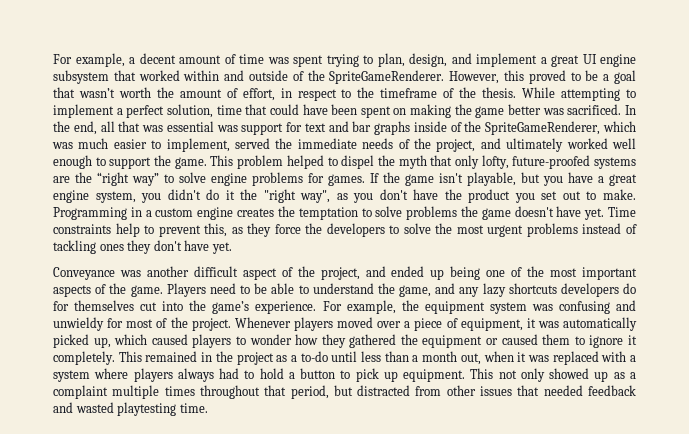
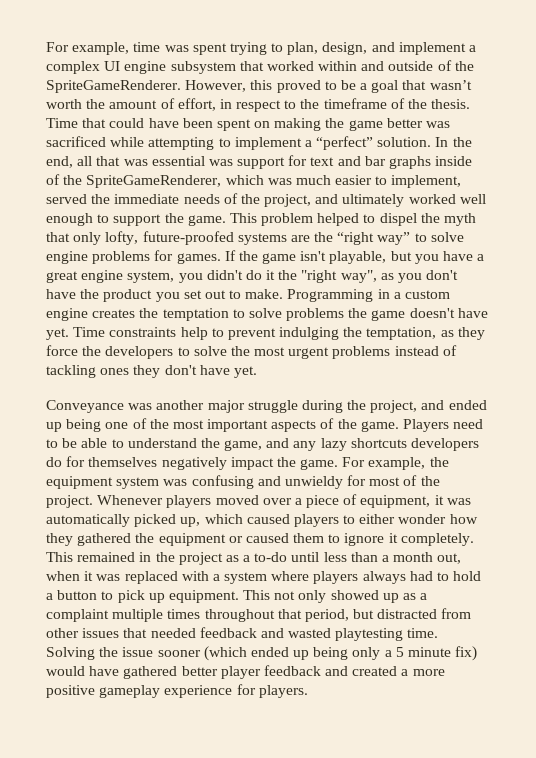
[53,53,236,67] For example, a decent amount of -> [46,42,130,55] For example,
[551,55,579,67] great -> [46,61,100,74] complex
[522,87,636,101] [53,104,242,118] While attempting to implement a perfect solution, time -> [46,118,78,128] Time
[567,104,622,115] sacrificed. -> [46,136,432,150] sacrificed while attempting to implement a “perfect” solution.
[204,223,228,237] this, -> [279,327,437,340] indulging the temptation,
[193,266,293,280] difficult aspect of -> [207,400,343,413] major struggle during
[140,300,317,314] cut into the game’s experience. -> [161,457,339,470] negatively impact the game.
(246, 340) none -> [359,514,396,524] either
(208, 408) none -> [46,646,478,661] [46,665,445,679] [46,684,308,698] Solving the issue sooner (which ended up being only a 5 minute fix) would have gathered better player feedback and created a more positive gameplay experience for players.

